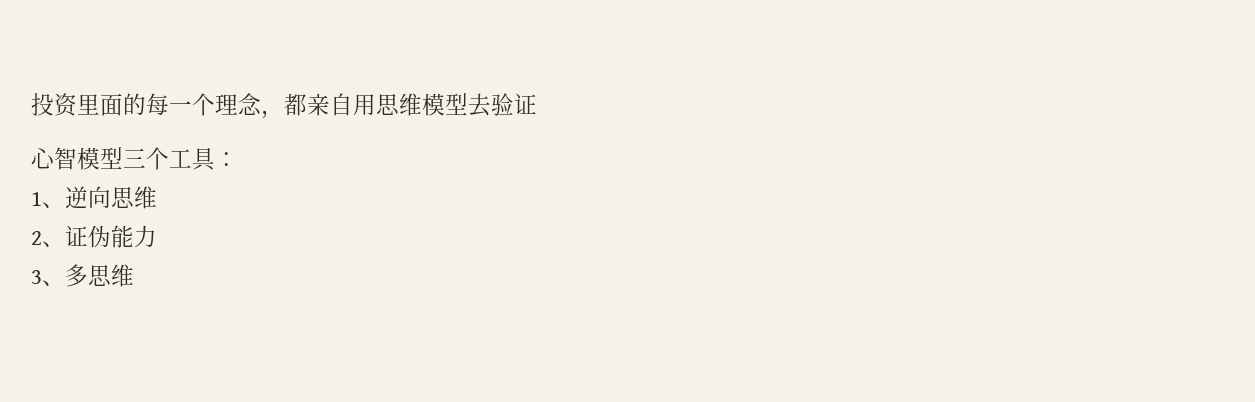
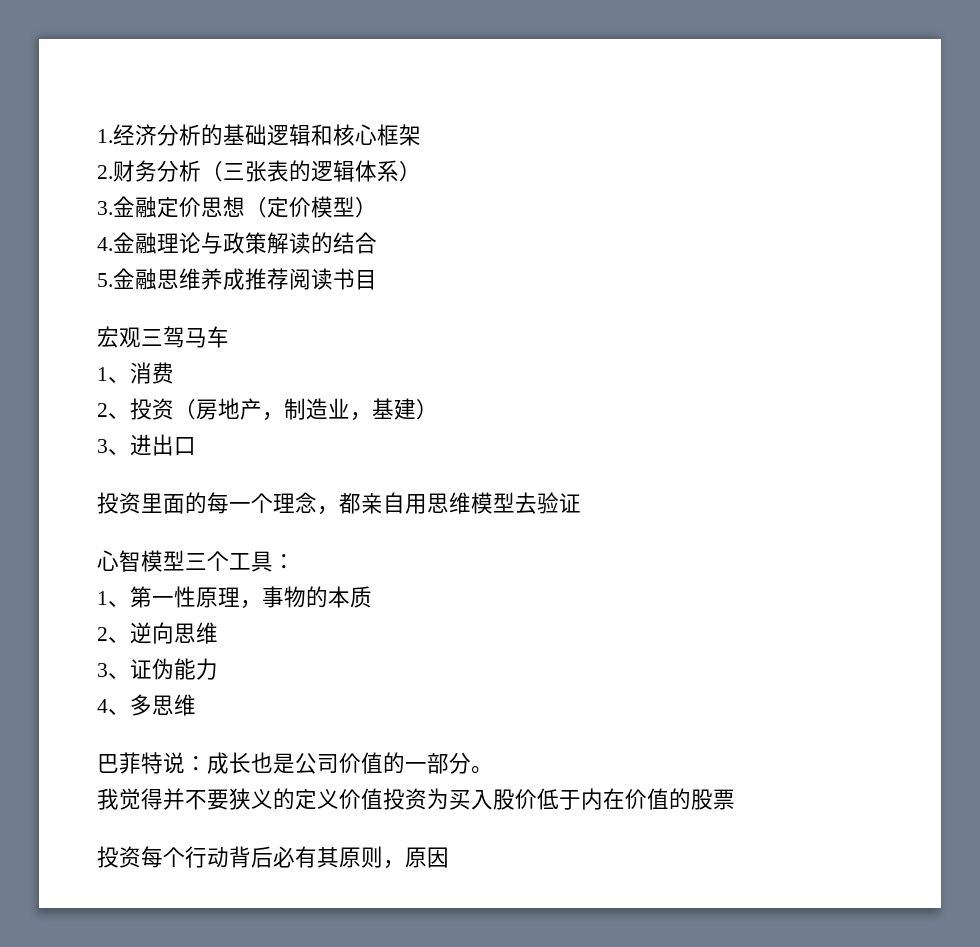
(31, 104) none -> [97,124,421,146] [97,160,421,182] [97,196,377,218] [97,232,377,254] [97,268,377,290] [97,326,229,348] [97,362,174,384] [97,398,438,421] [97,434,196,456] 1.经济分析的基础逻辑和核心框架 // 2.财务分析（三张表的逻辑体系） // 3.金融定价思想（定价模型） // 4.金融理论与政策解读的结合 // 5.金融思维养成推荐阅读书目 // 宏观三驾马车 // 1、消费 // 2、投资（房地产，制造业，基建） // 3、进出口 //
(65, 205) none -> [130,586,372,609] [97,627,130,643] 第一性原理，事物的本质 // 2、
[31,231,42,245] 2 -> [97,663,108,677] 3
[31,270,42,284] 3 -> [97,699,108,713] 4
(134, 275) none -> [97,752,493,774] [97,788,735,810] [97,846,449,869] // 巴菲特说：成长也是公司价值的一部分。 // 我觉得并不要狭义的定义价值投资为买入股价低于内在价值的股票 // 投资每个行动背后必有其原则，原因

